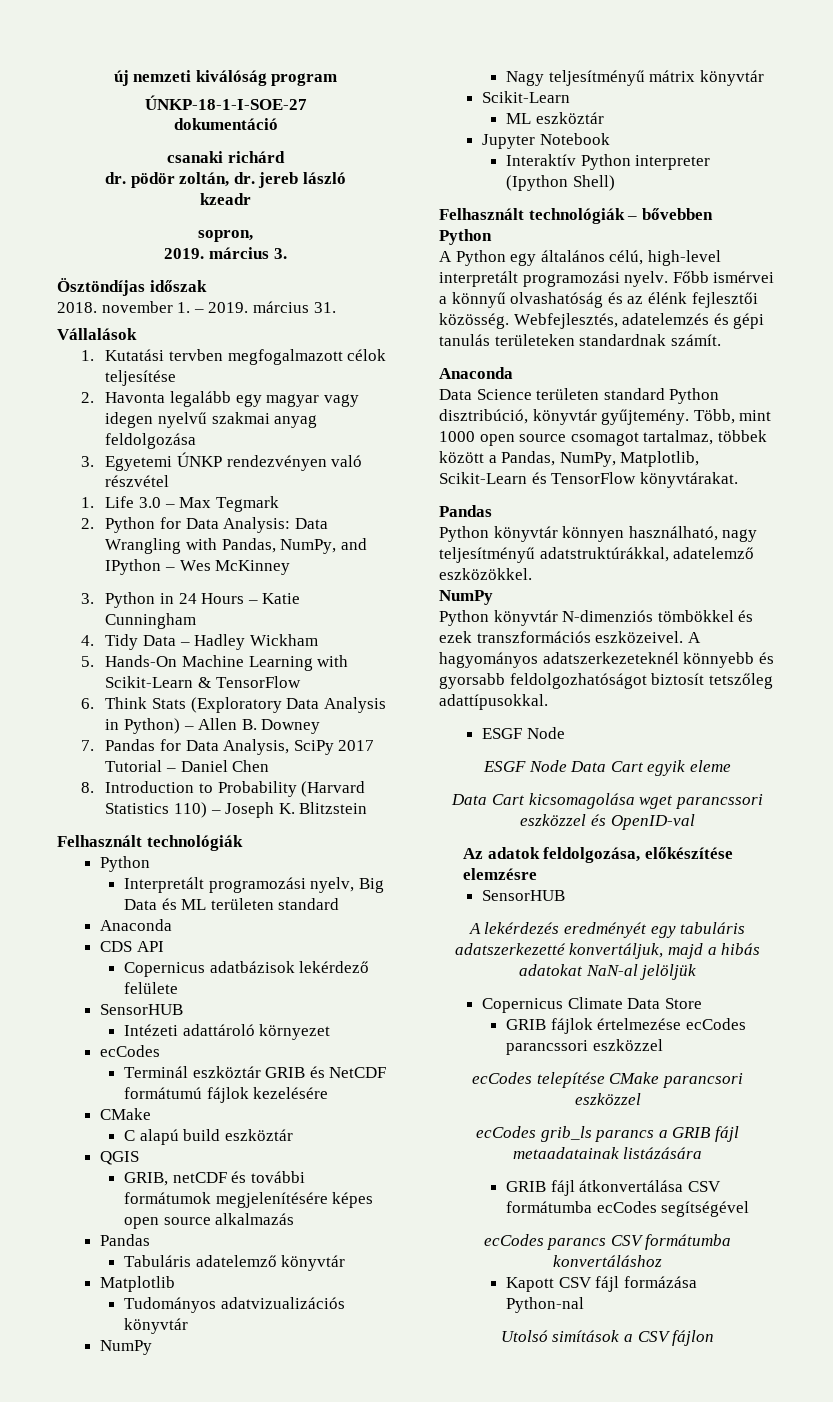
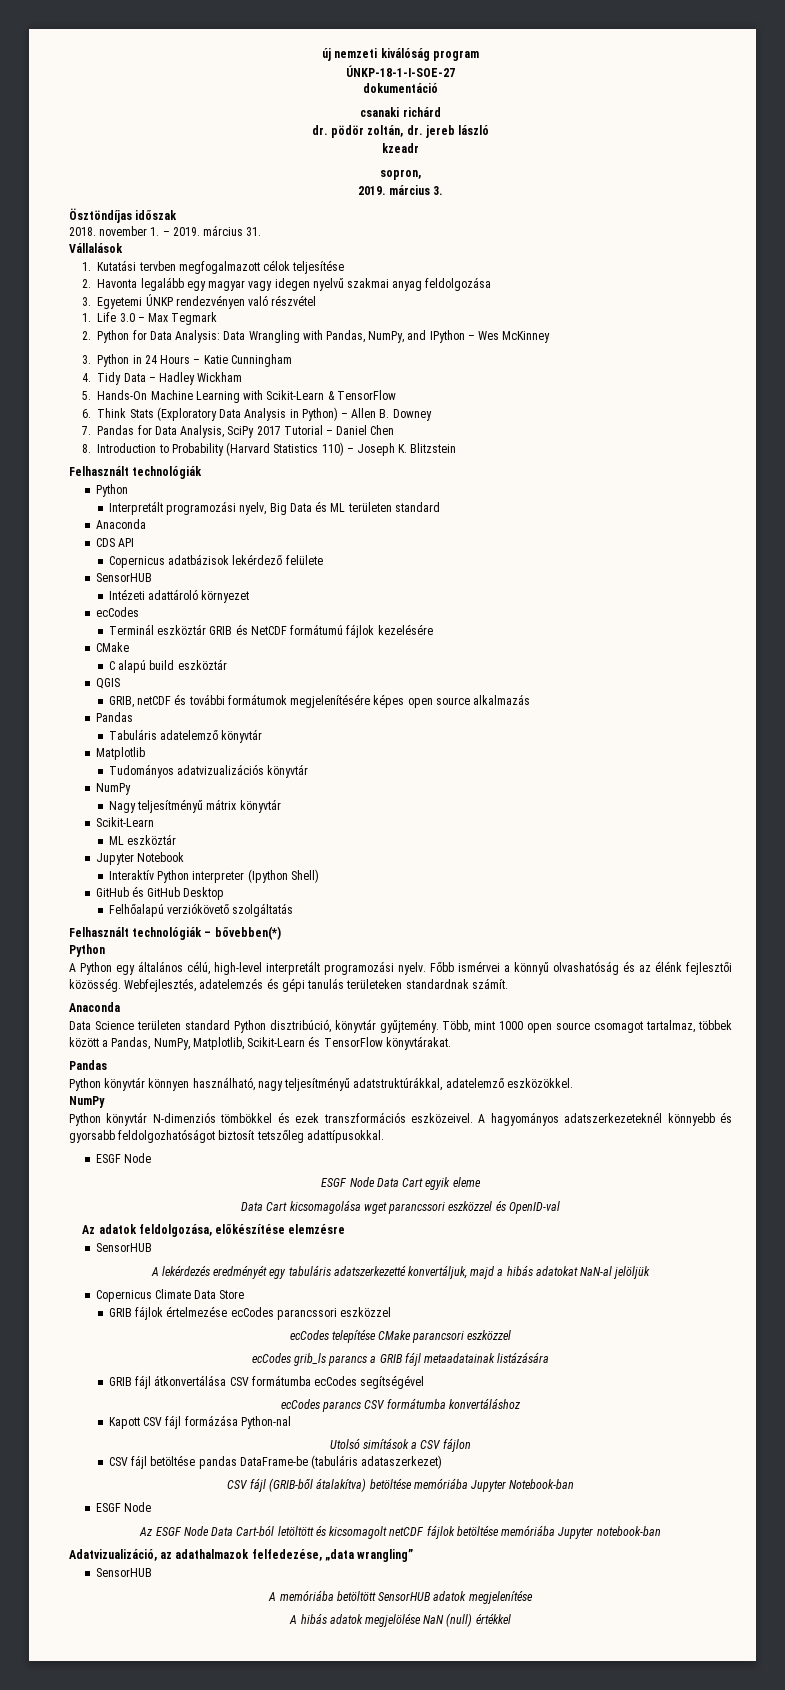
(615, 183) none -> [95,886,225,900] [108,903,294,917] // GitHub és GitHub Desktop // Felhőalapú verziókövető szolgáltatás
[641,208,713,220] bővebben -> [214,926,281,940] bővebben(*)
(715, 1338) none -> [108,1455,443,1469] [226,1478,575,1492] [95,1502,151,1512] [139,1525,661,1539] [69,1549,414,1562] [95,1568,152,1577] [268,1590,533,1604] [289,1613,511,1627] // CSV fájl betöltése pandas DataFrame-be (tabuláris adataszerkezet) // CSV fájl (GRIB-ből átalakítva) betöltése memóriába Jupyter Notebook-ban // ESGF Node // Az ESGF Node Data Cart-ból letöltött és kicsomagolt netCDF fájlok betöltése memóriába Jupyter notebook-ban // Adatvizualizáció, az adathalmazok felfedezése, „data wrangling” // SensorHUB // A memóriába betöltött SensorHUB adatok megjelenítése // A hibás adatok megjelölése NaN (null) értékkel

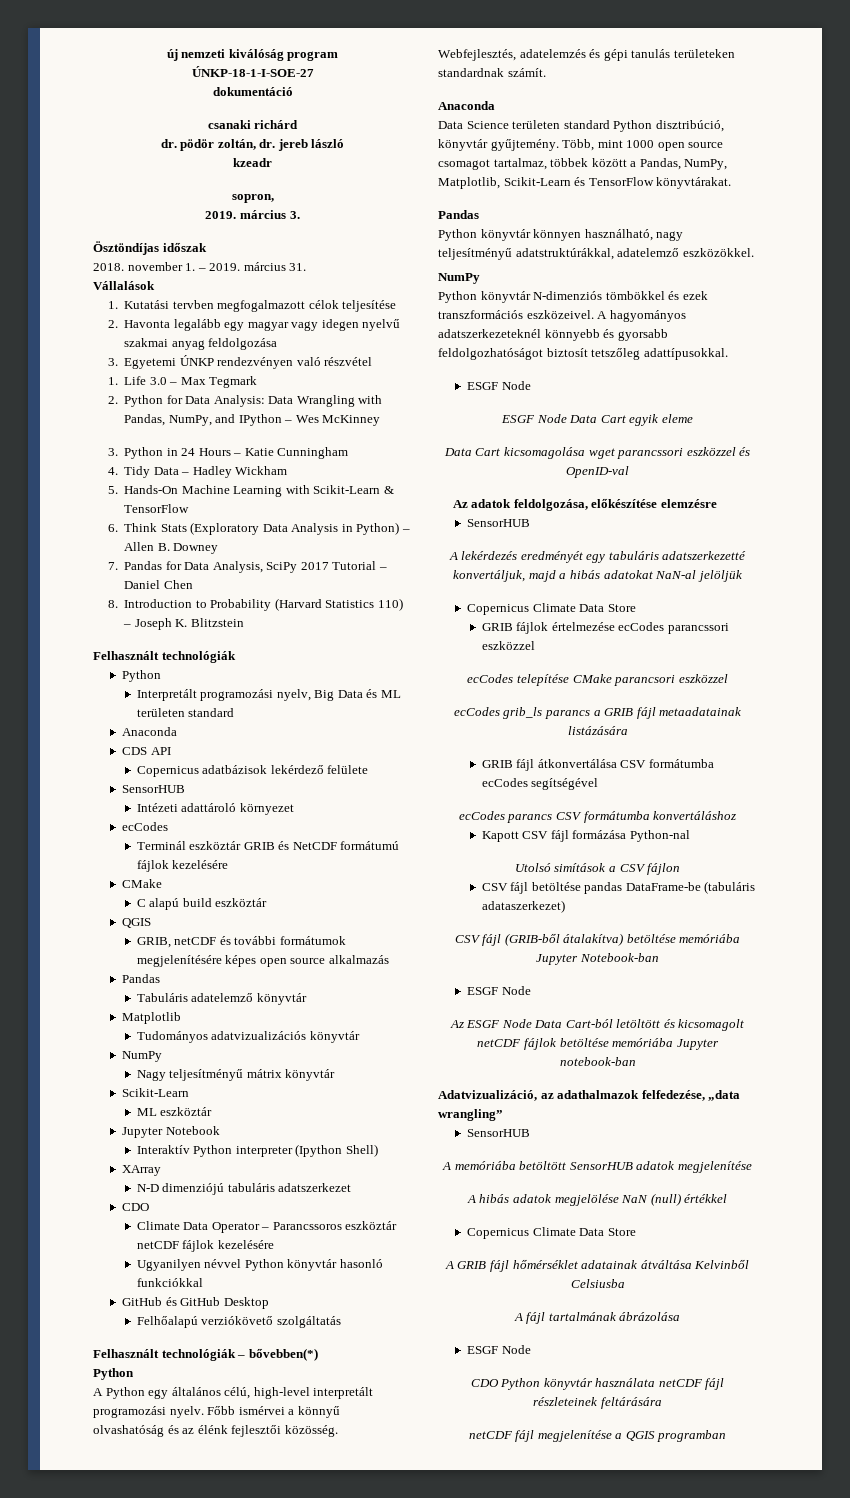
(319, 876) none -> [122,1165,162,1176] [136,1183,352,1195] [122,1203,150,1211] [136,1221,398,1233] [136,1240,274,1252] [136,1259,383,1271] [136,1278,203,1287] // XArray // N-D dimenziójú tabuláris adatszerkezet // CDO // Climate Data Operator – Parancssoros eszköztár netCDF fájlok kezelésére // Ugyanilyen névvel Python könyvtár hasonló funkciókkal
(511, 1618) none -> [467,1227,636,1239] [444,1259,750,1272] [570,1279,625,1288] [513,1312,681,1324] [467,1345,531,1354] [470,1378,725,1390] [533,1397,662,1409] [468,1430,727,1442] // Copernicus Climate Data Store // A GRIB fájl hőmérséklet adatainak átváltása Kelvinből Celsiusba // A fájl tartalmának ábrázolása // ESGF Node // CDO Python könyvtár használata netCDF fájl részleteinek feltárására // netCDF fájl megjelenítése a QGIS programban

